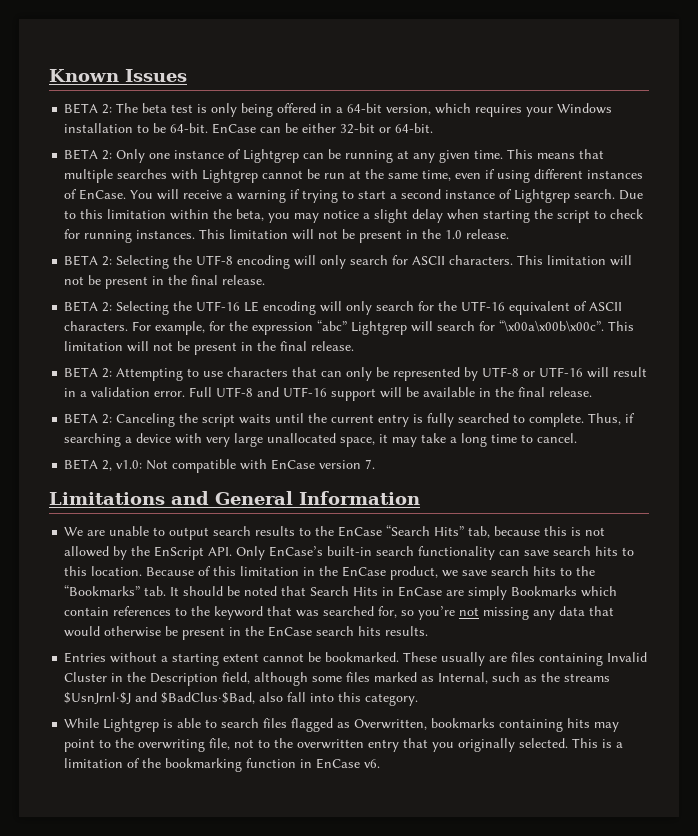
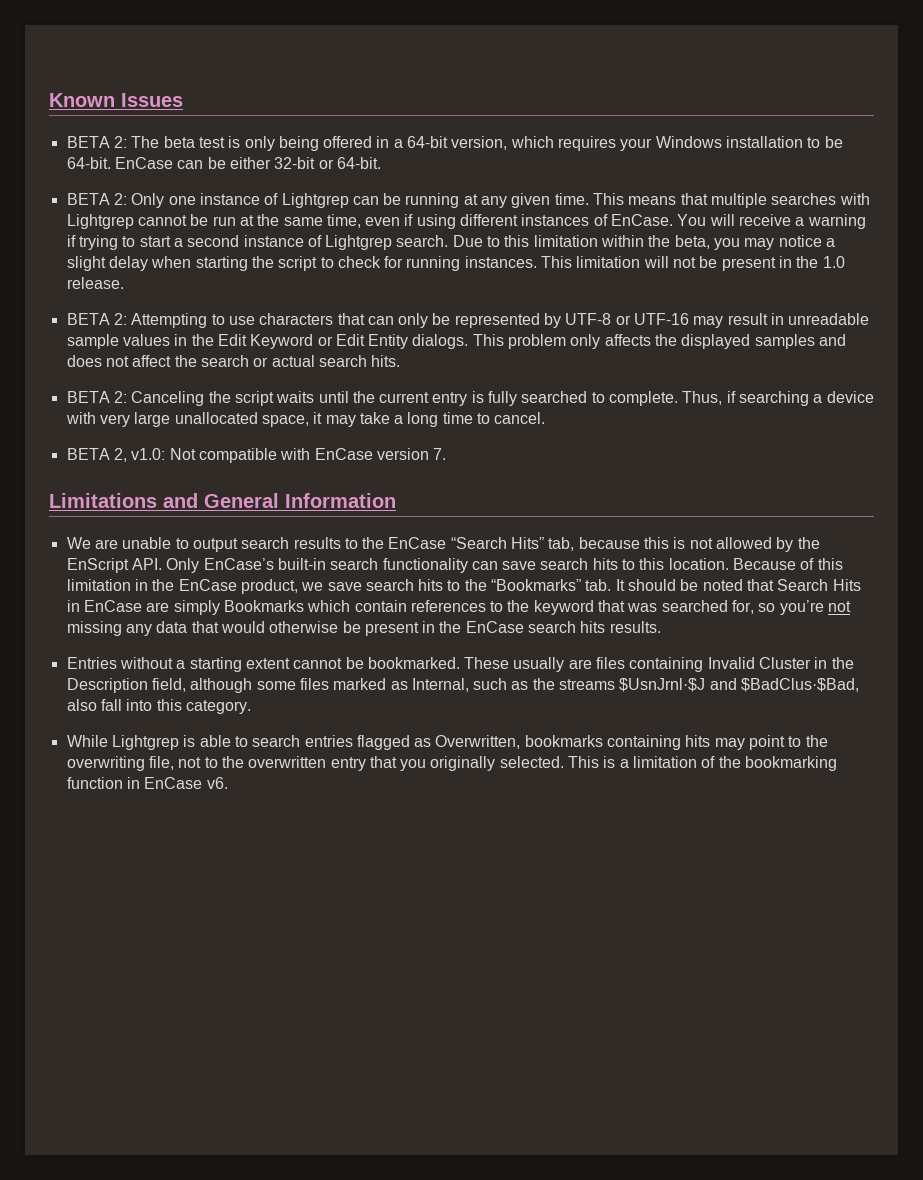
[64,255,633,269] [64,275,266,289] [64,301,623,315] [64,320,635,335] [64,341,355,355] // BETA 2: Selecting the UTF-8 encoding will only search for ASCII characters. This limitation will not be present in the final release. // BETA 2: Selecting the UTF-16 LE encoding will only search for the UTF-16 equivalent of ASCII characters. For example, for the expression “abc” Lightgrep will search for “\x00a\x00b\x00c”. This limitation will not be present in the final release. -> (124, 283) none
[587,367,610,378] will -> [693,316,724,328] may
[80,387,593,401] a validation error. Full UTF-8 and UTF-16 support will be available in the final release. -> [788,313,870,325] [66,334,847,349] [66,355,401,367] unreadable sample values in the Edit Keyword or Edit Entity dialogs. This problem only affects the displayed samples and does not affect the search or actual search hits.
[263,718,288,728] files -> [304,735,353,747] entries

